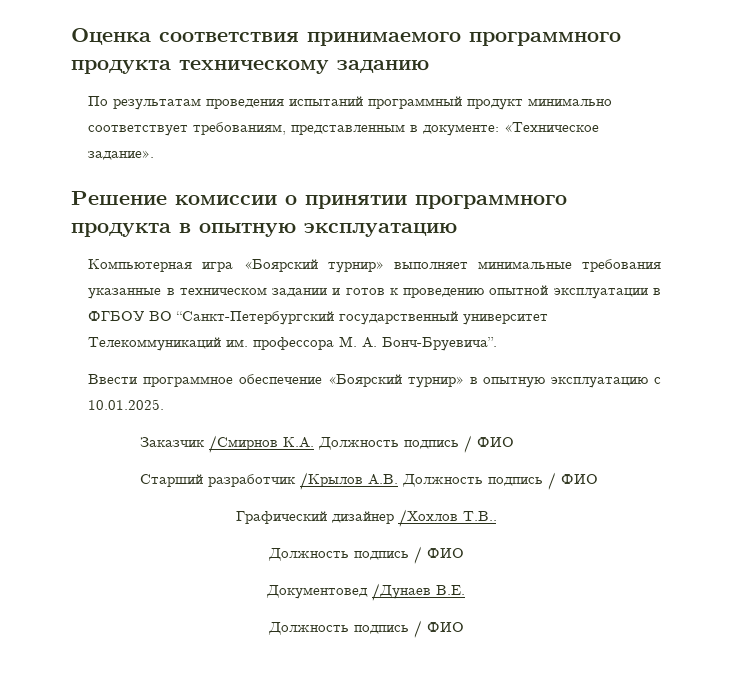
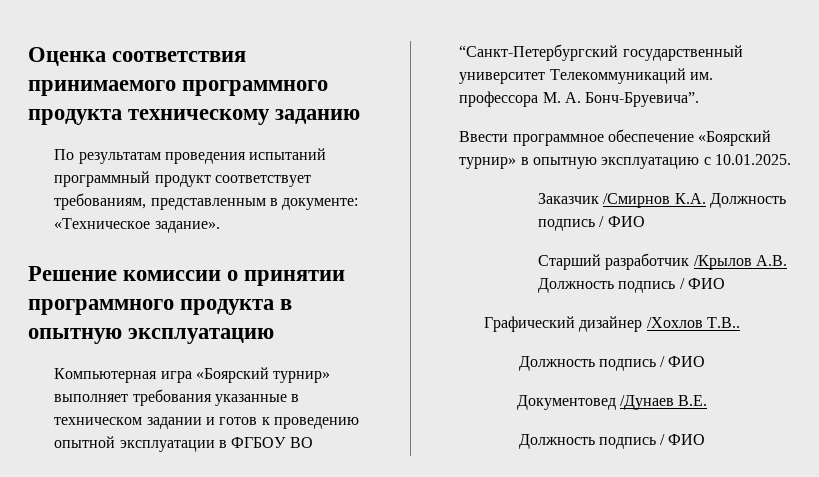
[528,98,613,106] минимально -> (211, 181) none
[477,261,572,269] минимальные -> (129, 398) none

